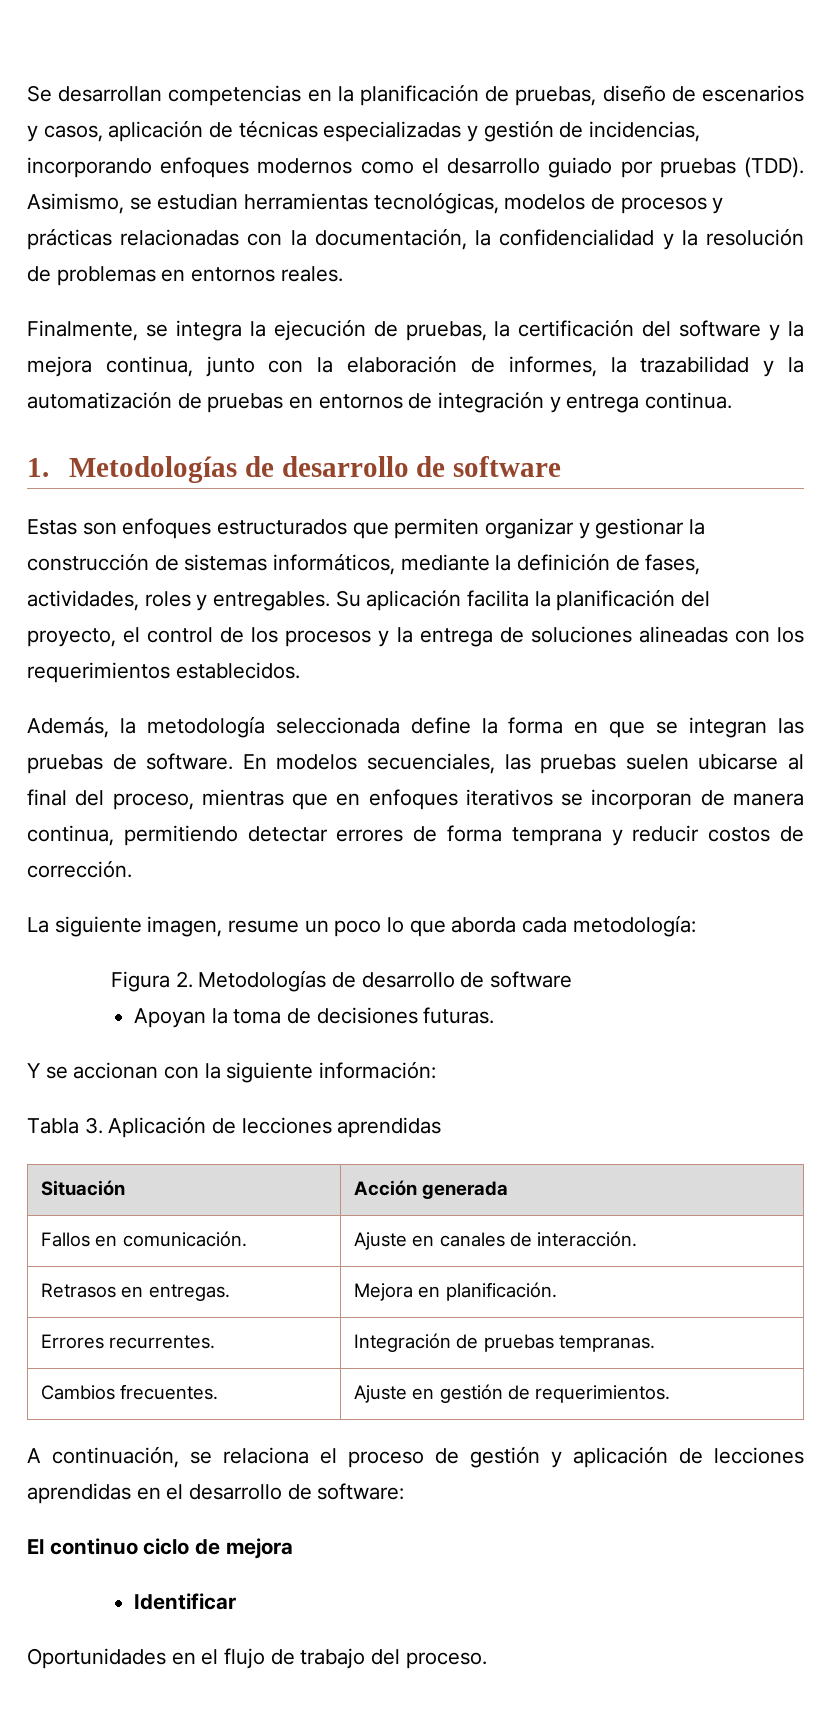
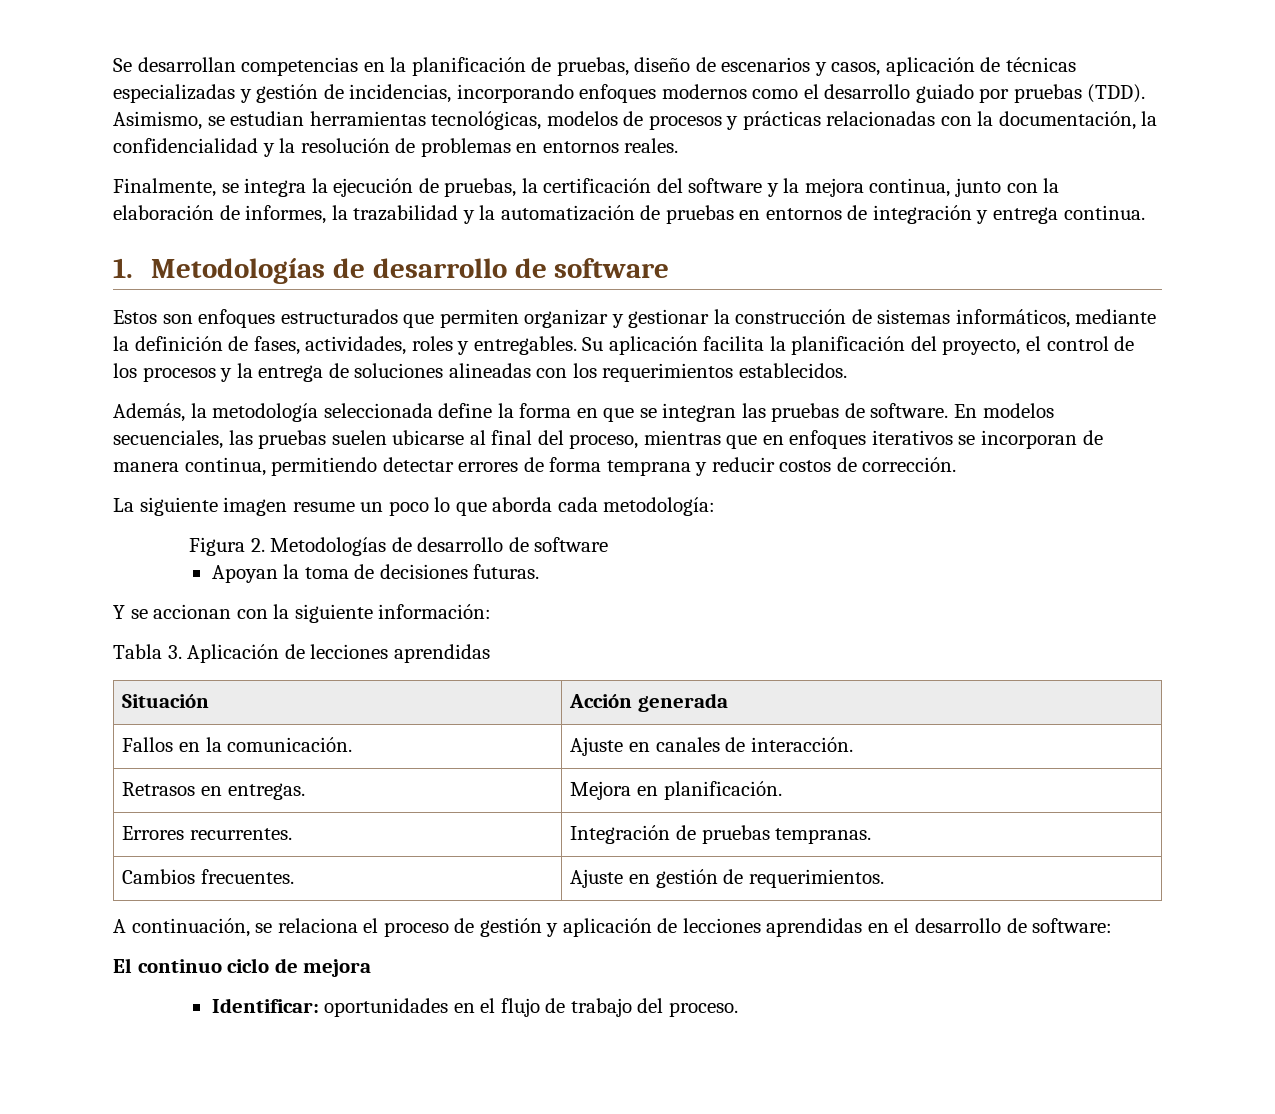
[27,519,77,535] Estas -> [113,310,157,324] Estos
[147,916,223,937] imagen, -> [223,497,288,516] imagen
(118, 1241) none -> [205,737,222,752] la
[133,1593,236,1610] [27,1648,166,1669] Identificar // Oportunidades -> [211,998,449,1017] Identificar: oportunidades

